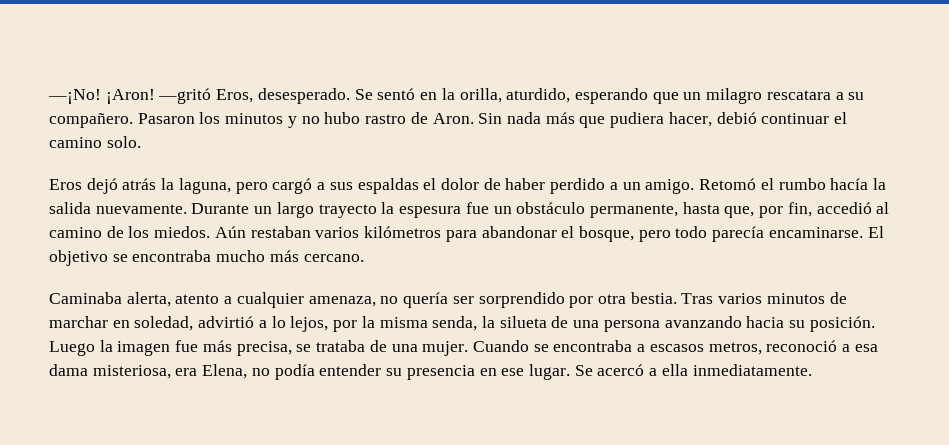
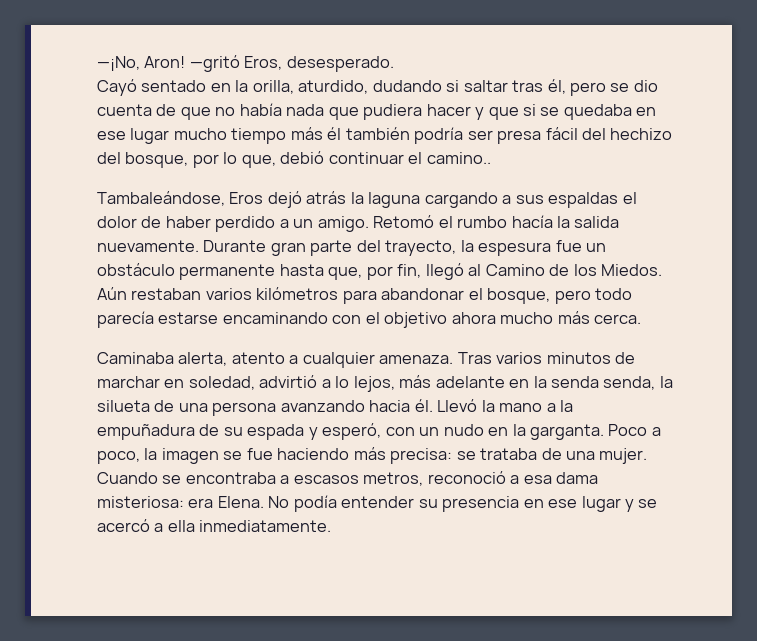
[48,89,155,104] —¡No! ¡Aron! -> [97,56,186,71] —¡No, Aron!
[354,88,416,100] Se sentó -> [97,79,207,96] // Cayó sentado
[574,88,865,104] [49,112,712,128] esperando que un milagro rescatara a su compañero. Pasaron los minutos y no hubo rastro de Aron. Sin nada más que pudiera hacer, -> [372,79,658,96] [97,103,657,120] [97,127,673,144] [97,152,276,168] dudando si saltar tras él, pero se dio cuenta de que no había nada que pudiera hacer y que si se quedaba en ese lugar mucho tiempo más él también podría ser presa fácil del hechizo del bosque, por lo que,
[49,136,141,148] camino solo. // -> [426,152,491,164] [97,191,225,206] camino.. // Tambaleándose,
[178,178,313,194] laguna, pero cargó -> [368,192,498,208] laguna cargando
[254,202,377,218] un largo trayecto -> [270,240,457,256] gran parte del trayecto,
[589,204,678,218] permanente, -> [179,264,276,280] permanente
[816,202,890,214] [49,227,102,238] accedió al camino -> [425,263,545,280] llegó al Camino
[154,226,211,238] miedos. -> [601,264,663,276] Miedos.
[768,226,884,238] [49,250,212,266] encaminarse. El objetivo se encontraba -> [158,312,496,328] estarse encaminando con el objetivo ahora
[303,254,364,262] cercano. -> [594,314,642,324] cerca.
[308,292,677,308] amenaza, no quería ser sorprendido por otra bestia. -> [379,355,454,364] amenaza.
[333,316,428,332] por la misma -> [399,375,600,388] más adelante en la senda
[789,316,875,332] [49,340,292,356] su posición. Luego la imagen fue más precisa, -> [414,399,574,412] [97,423,661,440] [97,447,453,464] él. Llevó la mano a la empuñadura de su espada y esperó, con un nudo en la garganta. Poco a poco, la imagen se fue haciendo más precisa:
[92,364,270,379] misteriosa, era Elena, no -> [97,496,290,508] misteriosa: era Elena. No
[528,364,593,380] lugar. Se -> [581,496,658,512] lugar y se

